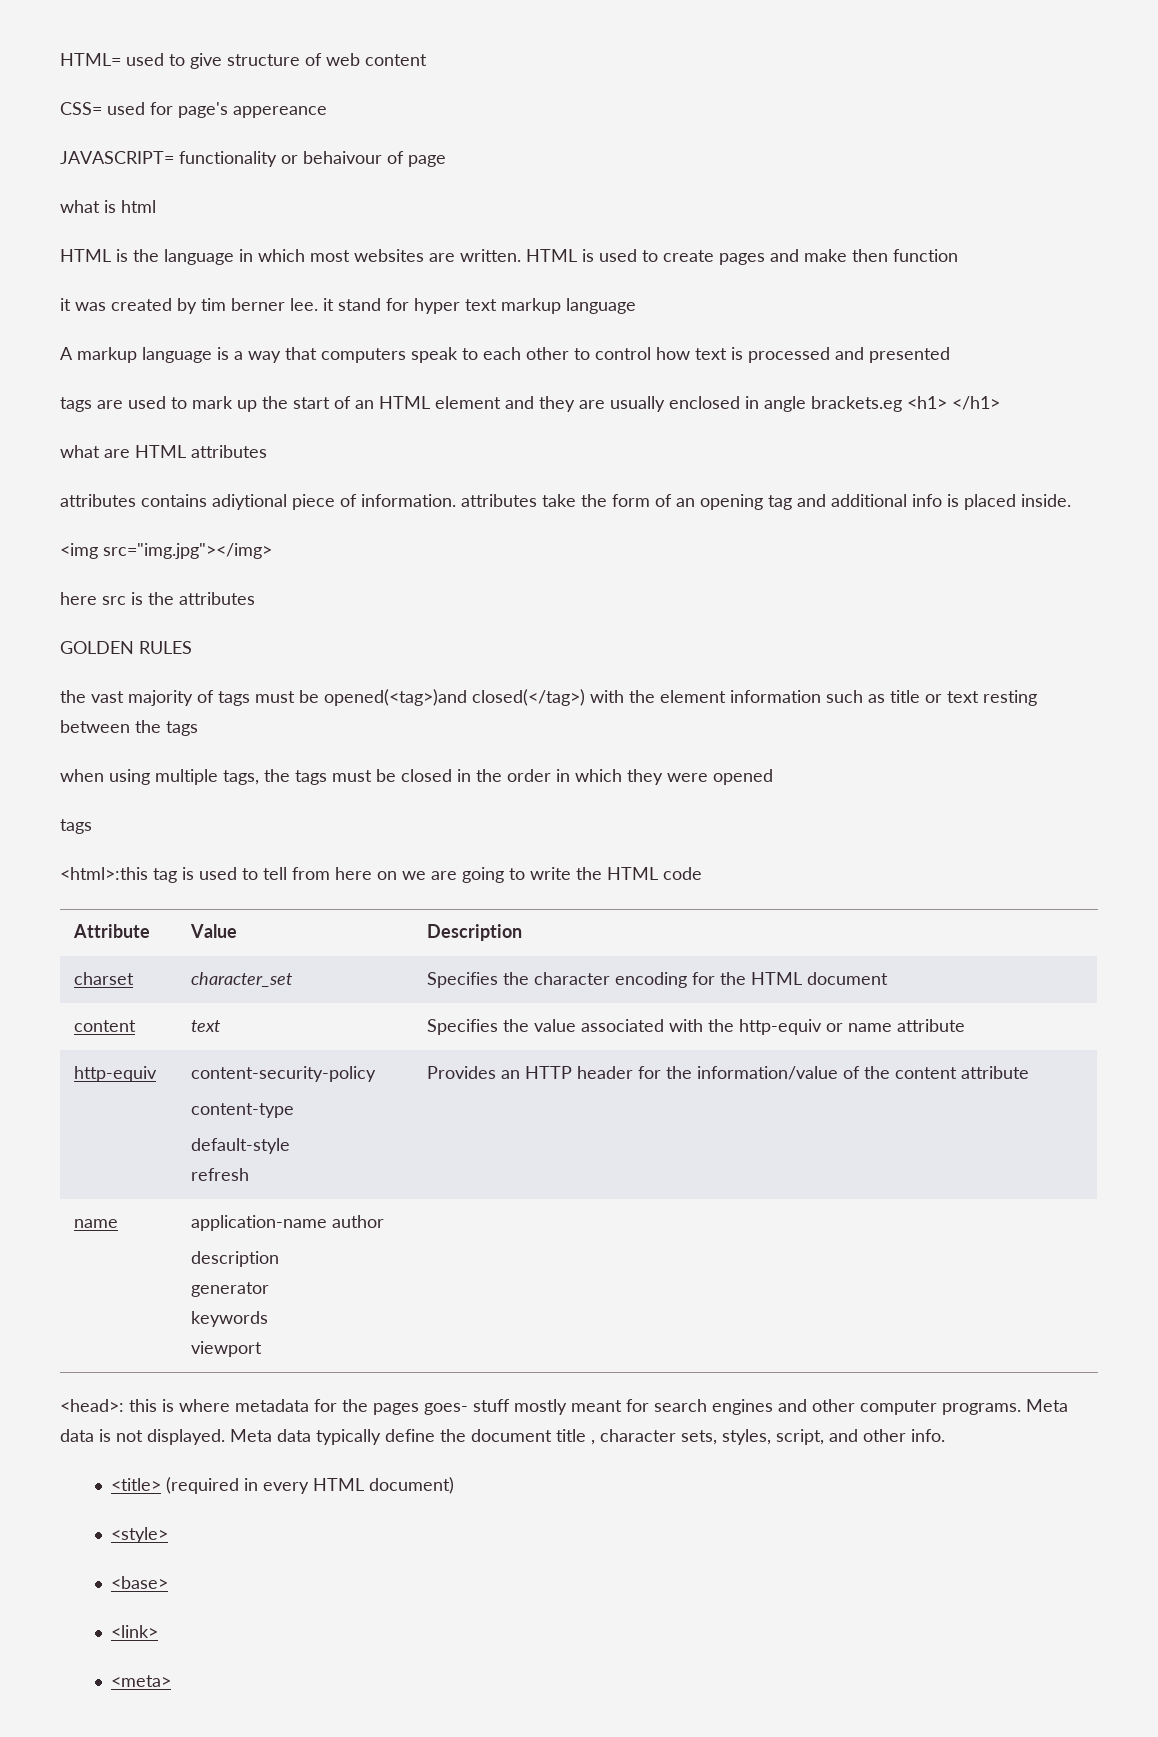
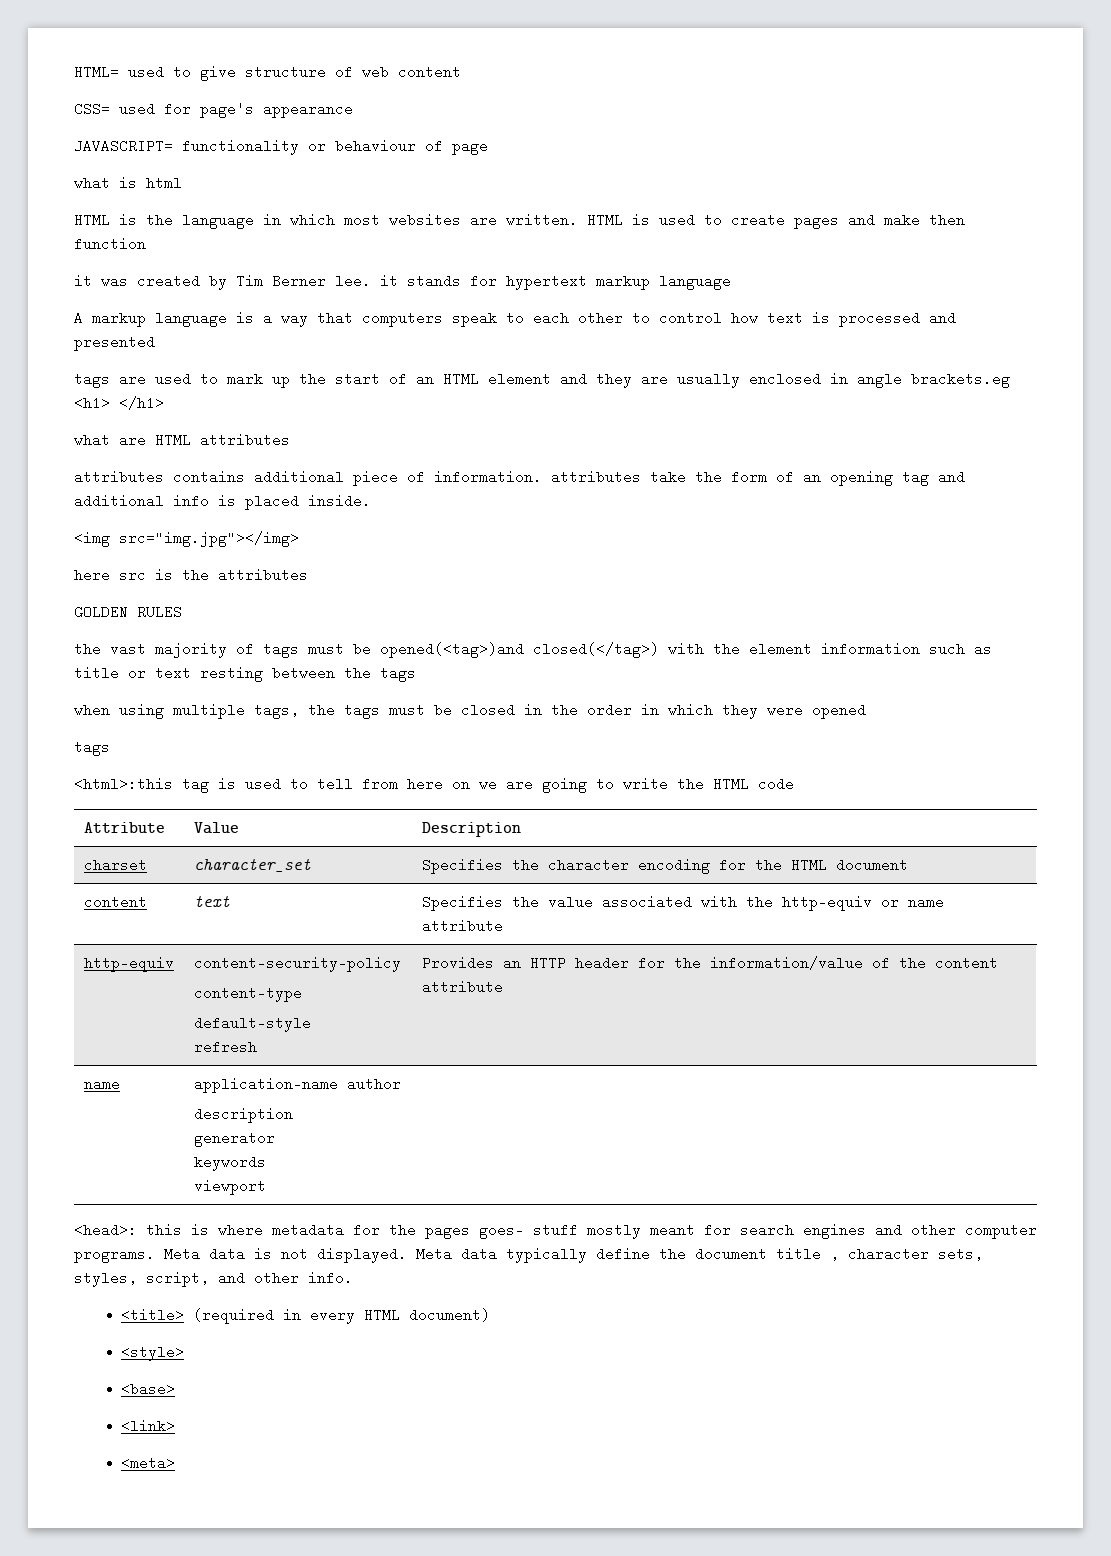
[233,106,327,118] appereance -> [263,102,353,118] appearance
[303,151,382,164] behaivour -> [335,139,416,153] behaviour
[201,298,497,314] tim berner lee. it stand for hyper text -> [236,274,587,290] Tim Berner lee. it stands for hypertext
[212,494,287,510] adiytional -> [254,470,344,484] additional

